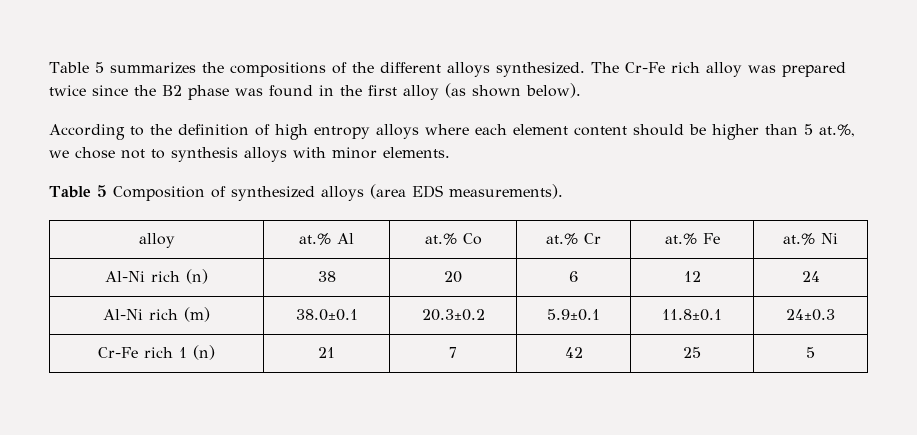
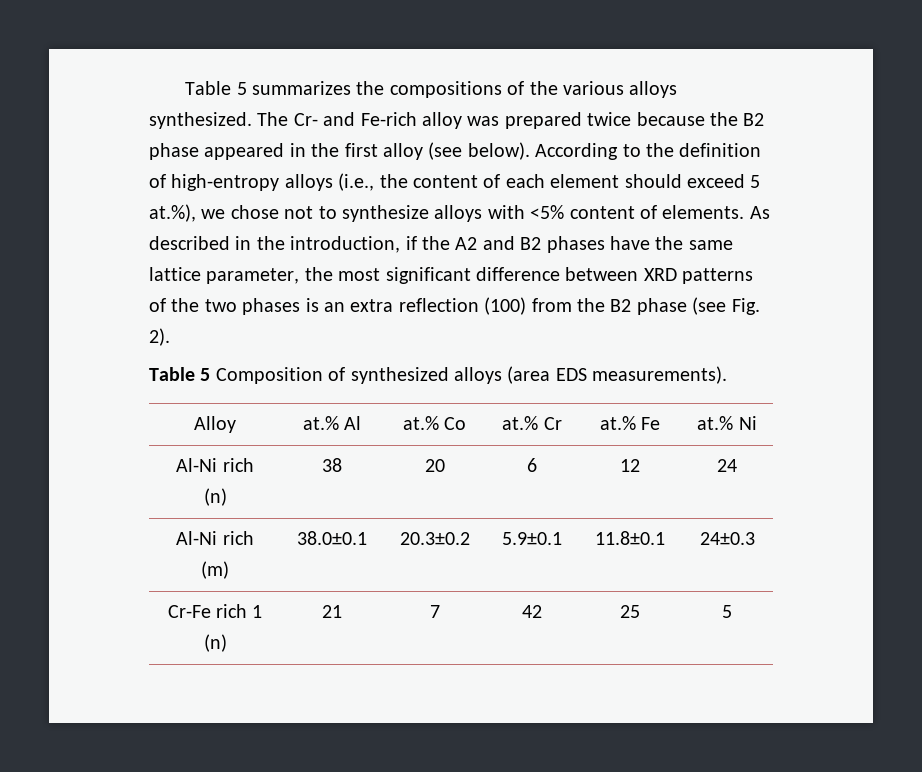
[379,62,441,73] different -> [562,81,624,95] various
[624,62,700,73] Cr-Fe rich -> [293,112,417,126] Cr- and Fe-rich
[92,85,313,100] since the B2 phase was found -> [636,112,765,126] [149,143,285,160] because the B2 phase appeared
[445,83,521,98] (as shown -> [428,142,463,160] (see
(581, 90) // -> (530, 151) none
[275,124,855,140] high entropy alloys where each element content should be higher than 5 at.%, -> [171,173,761,191] [149,204,196,222] high-entropy alloys (i.e., the content of each element should exceed 5 at.%),
[171,147,238,162] synthesis -> [342,205,429,222] synthesize
[332,147,450,159] minor elements. -> [530,205,770,219] [149,236,733,253] [149,267,754,284] [149,297,760,315] [149,328,170,346] <5% content of elements. As described in the introduction, if the A2 and B2 phases have the same lattice parameter, the most significant difference between XRD patterns of the two phases is an extra reflection (100) from the B2 phase (see Fig. 2).
[138,233,175,248] alloy -> [194,416,236,433] Alloy

